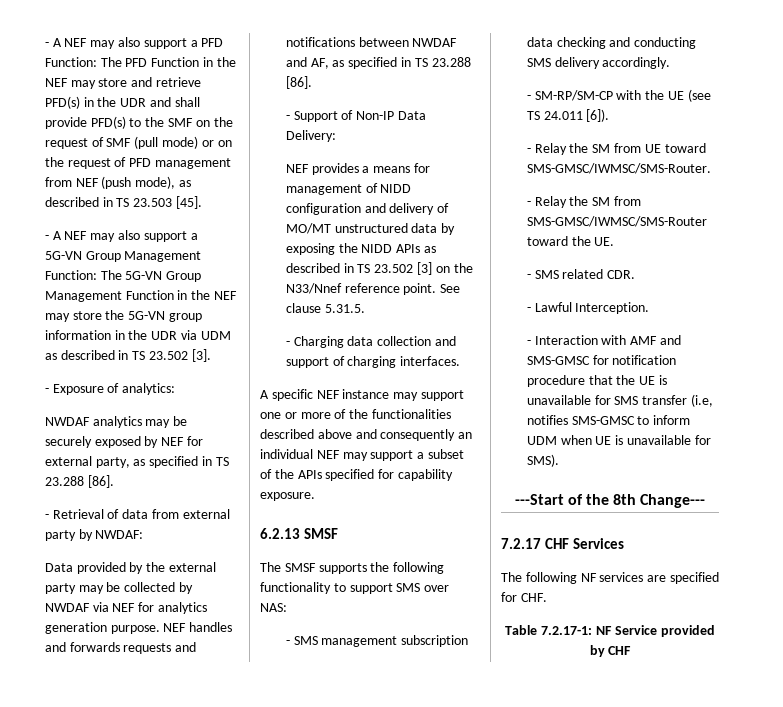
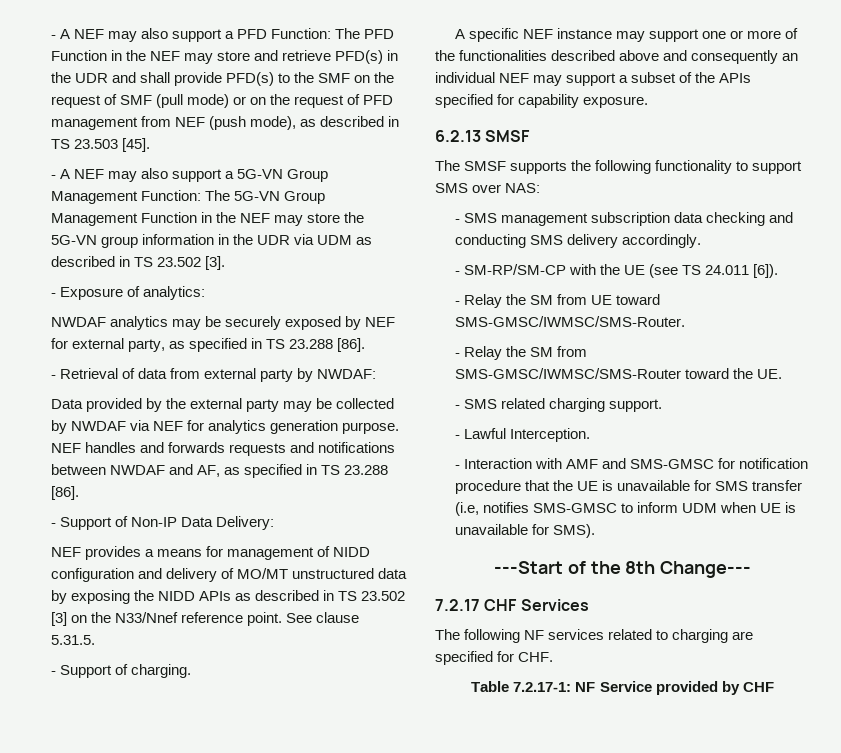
[293,336,457,348] [285,356,461,368] Charging data collection and support of charging interfaces. -> [59,664,191,678] Support of charging.
[607,270,636,279] CDR. -> [548,398,662,412] charging support.
(644, 577) none -> [608,629,729,643] related to charging

